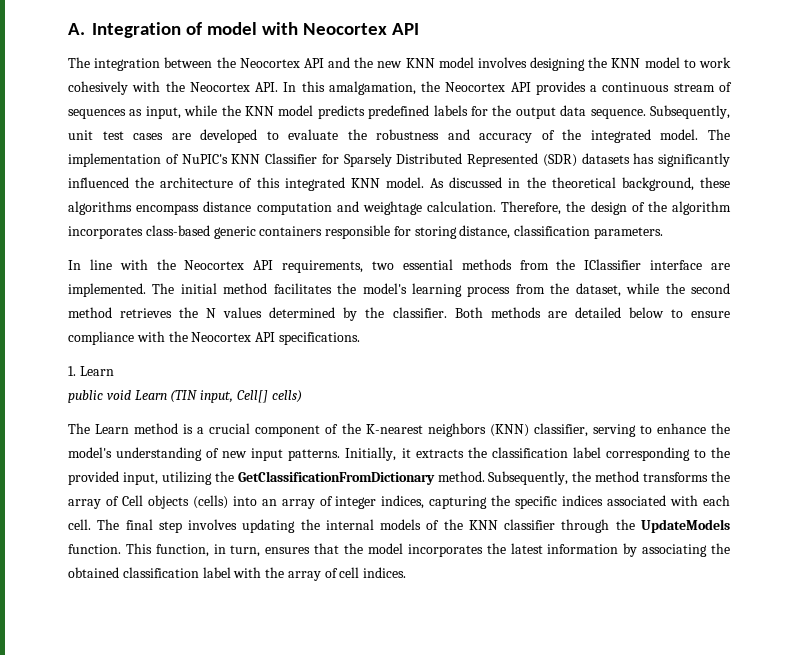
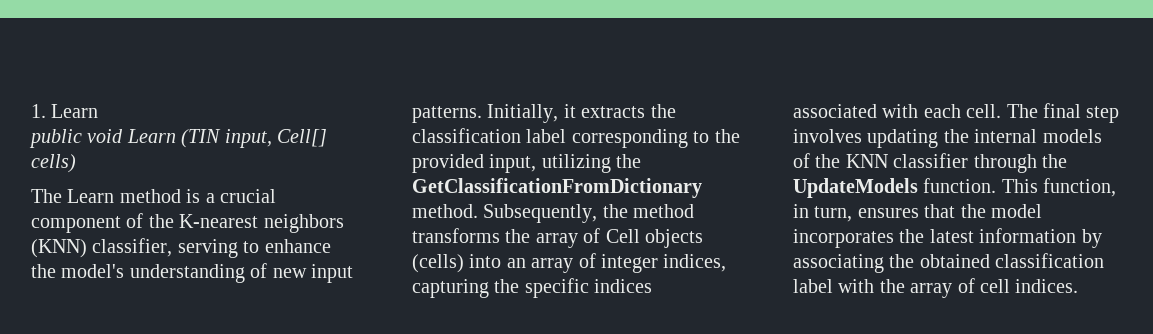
[68,22,419,38] [68,57,731,71] [68,81,732,95] [68,105,730,119] [68,129,730,143] [68,153,730,167] [68,177,730,191] [68,201,731,215] [68,225,664,239] [68,259,730,273] [68,283,731,297] [68,307,730,321] [68,331,360,345] A. Integration of model with Neocortex API // The integration between the Neocortex API and the new KNN model involves designing the KNN model to work cohesively with the Neocortex API. In this amalgamation, the Neocortex API provides a continuous stream of sequences as input, while the KNN model predicts predefined labels for the output data sequence. Subsequently, unit test cases are developed to evaluate the robustness and accuracy of the integrated model. The implementation of NuPIC's KNN Classifier for Sparsely Distributed Represented (SDR) datasets has significantly influenced the architecture of this integrated KNN model. As discussed in the theoretical background, these algorithms encompass distance computation and weightage calculation. Therefore, the design of the algorithm incorporates class-based generic containers responsible for storing distance, classification parameters. // In line with the Neocortex API requirements, two essential methods from the IClassifier interface are implemented. The initial method facilitates the model's learning process from the dataset, while the second method retrieves the N values determined by the classifier. Both methods are detailed below to ensure compliance with the Neocortex API specifications. // -> (31, 111) none

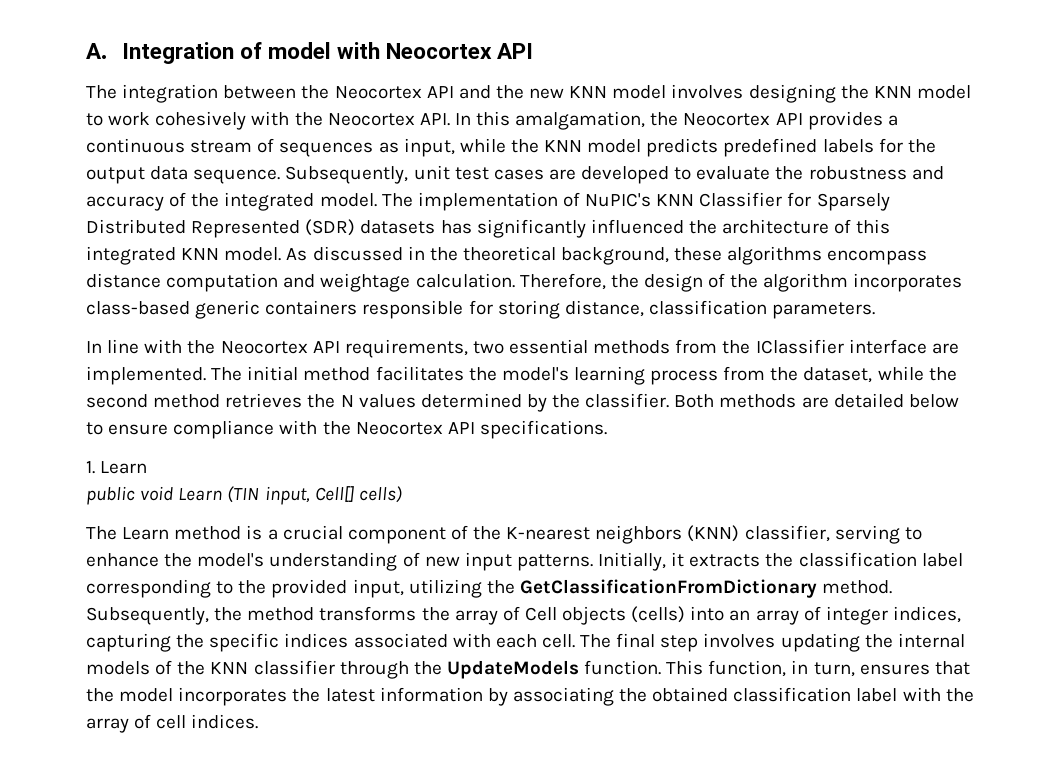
(31, 111) none -> [86,42,534,64] [86,84,971,103] [86,111,898,130] [86,138,936,157] [86,165,944,184] [86,192,890,211] [86,219,891,238] [86,246,928,265] [86,273,963,292] [86,300,876,319] [86,339,959,358] [86,366,957,385] [86,393,959,412] [86,420,607,439] A. Integration of model with Neocortex API // The integration between the Neocortex API and the new KNN model involves designing the KNN model to work cohesively with the Neocortex API. In this amalgamation, the Neocortex API provides a continuous stream of sequences as input, while the KNN model predicts predefined labels for the output data sequence. Subsequently, unit test cases are developed to evaluate the robustness and accuracy of the integrated model. The implementation of NuPIC's KNN Classifier for Sparsely Distributed Represented (SDR) datasets has significantly influenced the architecture of this integrated KNN model. As discussed in the theoretical background, these algorithms encompass distance computation and weightage calculation. Therefore, the design of the algorithm incorporates class-based generic containers responsible for storing distance, classification parameters. // In line with the Neocortex API requirements, two essential methods from the IClassifier interface are implemented. The initial method facilitates the model's learning process from the dataset, while the second method retrieves the N values determined by the classifier. Both methods are detailed below to ensure compliance with the Neocortex API specifications. //

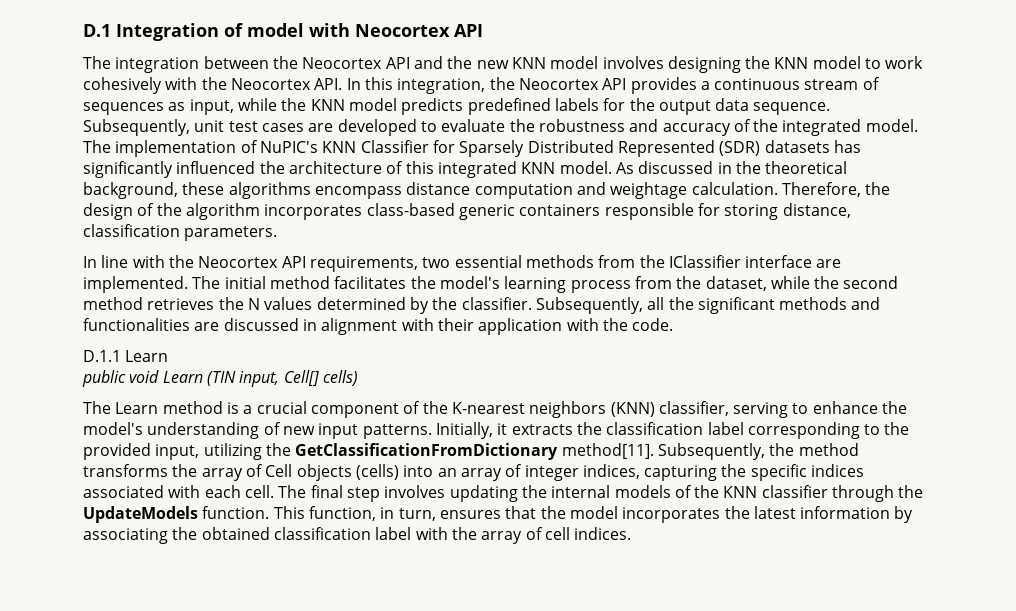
[86,43,107,59] A. -> [83,24,111,37] D.1
[515,111,646,130] amalgamation, -> [397,78,486,94] integration,
[674,393,959,408] [86,420,607,439] [86,461,95,474] Both methods are detailed below to ensure compliance with the Neocortex API specifications. // 1. -> [535,297,881,314] [83,318,674,335] [83,350,121,362] Subsequently, all the significant methods and functionalities are discussed in alignment with their application with the code. // D.1.1
[822,580,893,594] method. -> [561,443,654,459] method[11].

